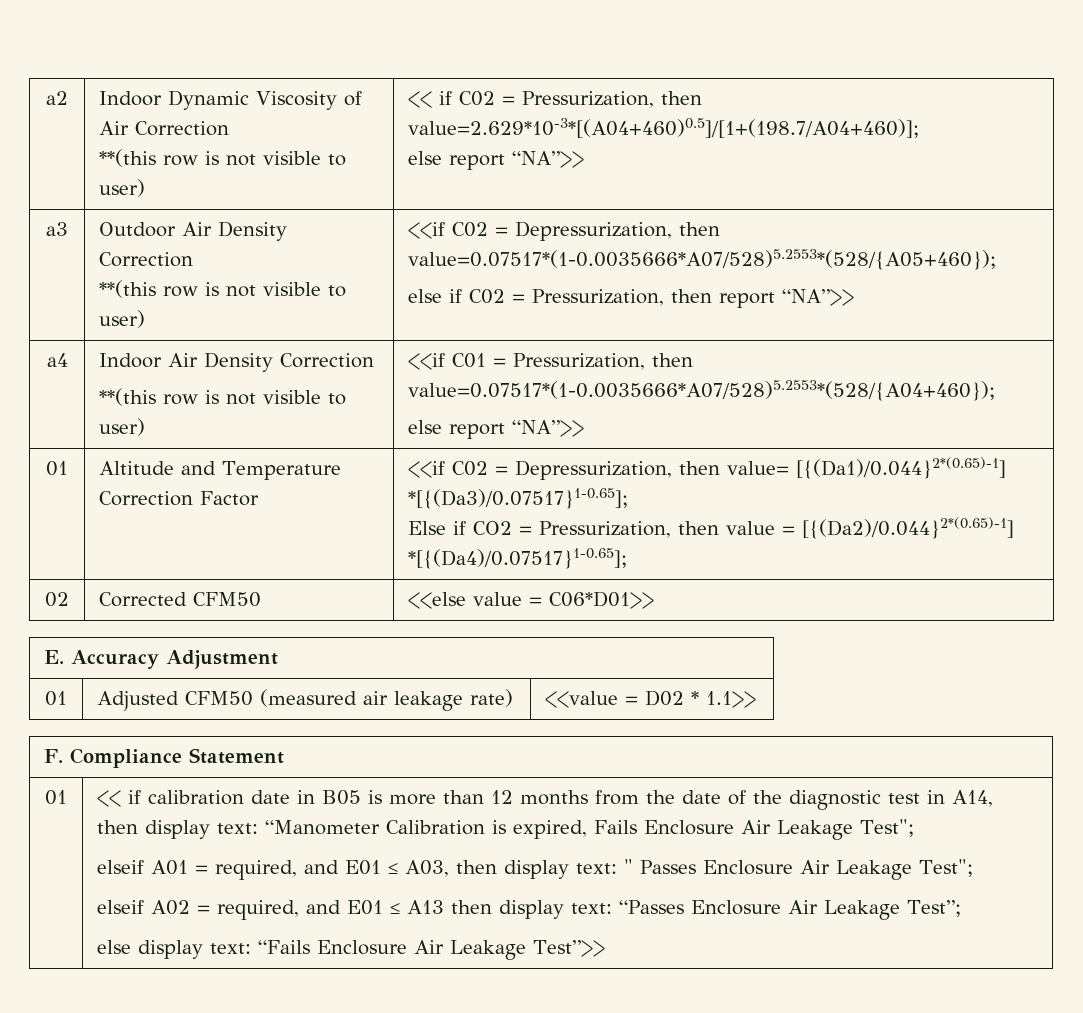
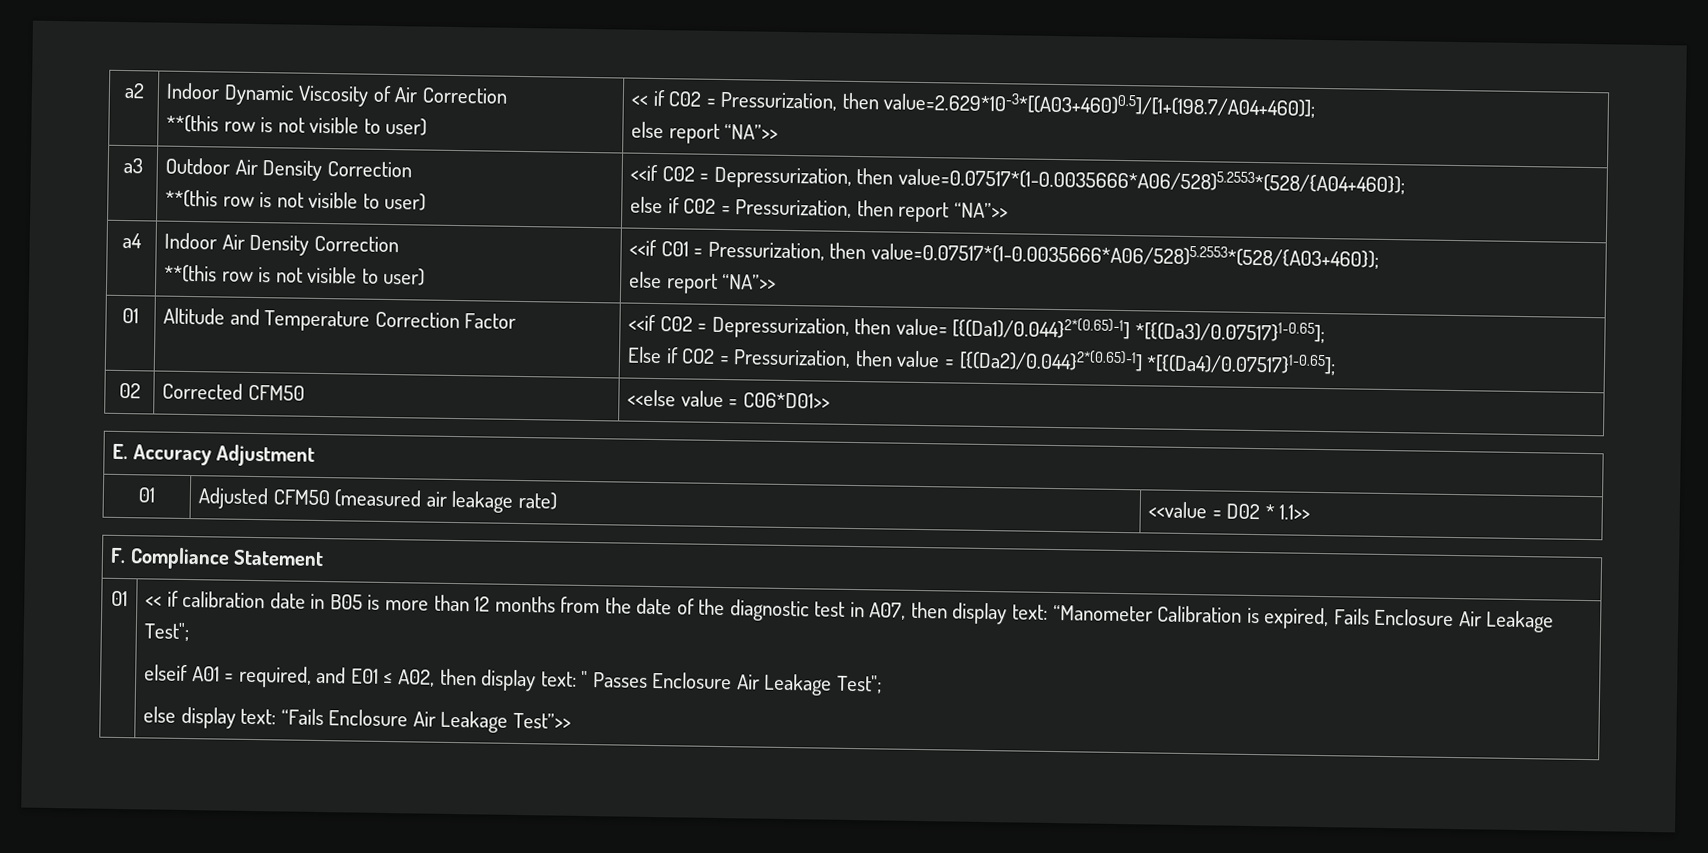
[408,118,920,138] value=2.629*10-3*[(A04+460)0.5]/[1+(198.7/A04+460)]; -> [883,91,1316,118] value=2.629*10-3*[(A03+460)0.5]/[1+(198.7/A04+460)];
[408,249,997,270] value=0.07517*(1-0.0035666*A07/528)5.2553*(528/{A05+460}); -> [897,166,1405,195] value=0.07517*(1-0.0035666*A06/528)5.2553*(528/{A04+460});
[408,380,996,401] value=0.07517*(1-0.0035666*A07/528)5.2553*(528/{A04+460}); -> [870,241,1379,269] value=0.07517*(1-0.0035666*A06/528)5.2553*(528/{A03+460});
[952,790,994,807] A14, -> [869,602,907,620] A07,
[405,860,450,877] A03, -> [397,669,435,687] A02,
[97,900,962,920] // elseif A02 = required, and E01 ≤ A13 then display text: “Passes Enclosure Air Leakage Test”; -> (882, 684) none

